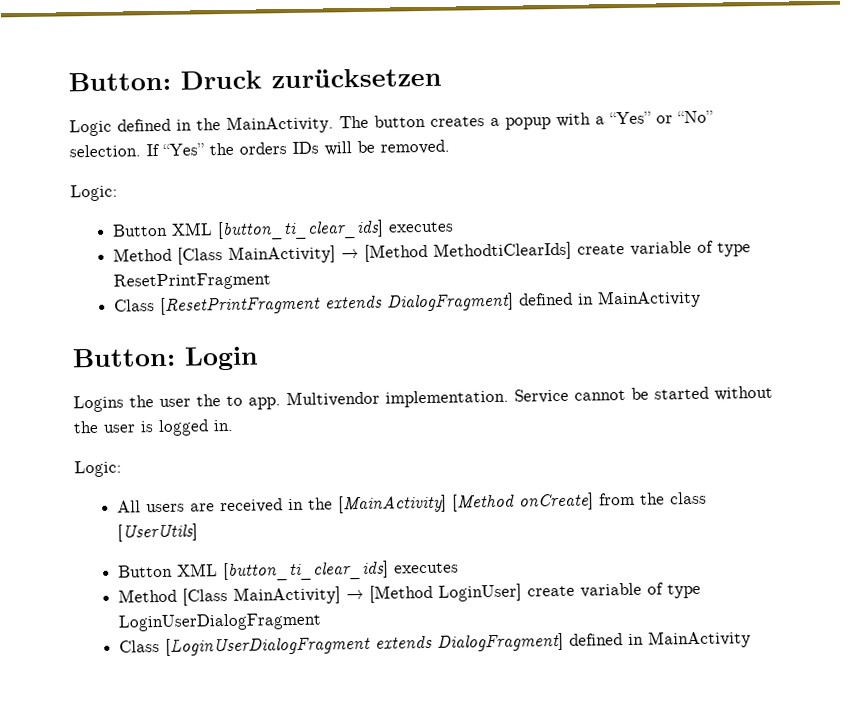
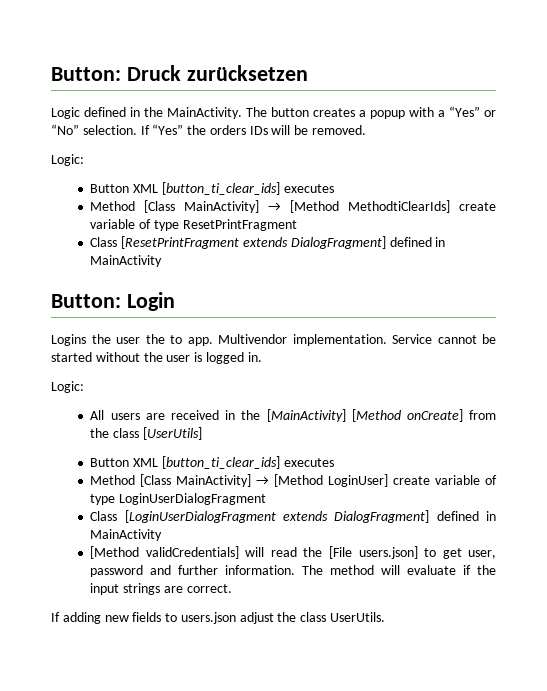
(751, 639) none -> [90,546,496,559] [90,565,497,577] [90,583,232,595] [51,612,386,624] // [Method validCredentials] will read the [File users.json] to get user, password and further information. The method will evaluate if the input strings are correct. // If adding new fields to users.json adjust the class UserUtils.

